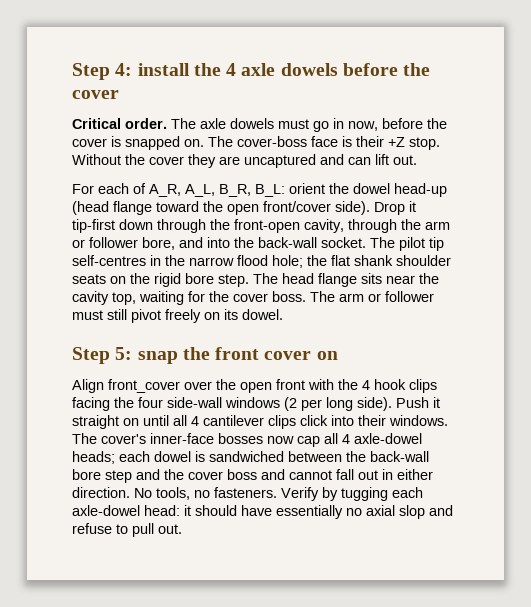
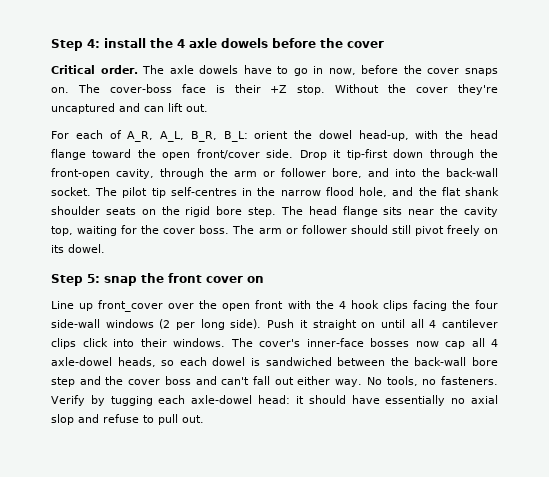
[278,119,309,129] must -> [243,65,289,74] have to
[111,136,180,150] is snapped -> [464,68,498,76] snaps
[188,154,240,168] they are -> [458,84,499,95] they're
[394,183,447,197] [72,201,109,215] head-up (head -> [358,130,499,141] head-up, with the head
[335,201,370,215] side). -> [266,149,294,158] side.
[272,255,303,268] hole; -> [359,187,414,197] hole, and
[72,310,103,320] must -> [350,225,388,234] should
[72,379,104,393] Align -> [51,301,94,311] Line up
[72,451,115,464] heads; -> [117,357,175,367] heads, so
[289,470,332,480] cannot -> [221,377,250,385] can't
[382,469,433,480] [72,487,130,498] in either direction. -> [297,376,363,387] either way.

